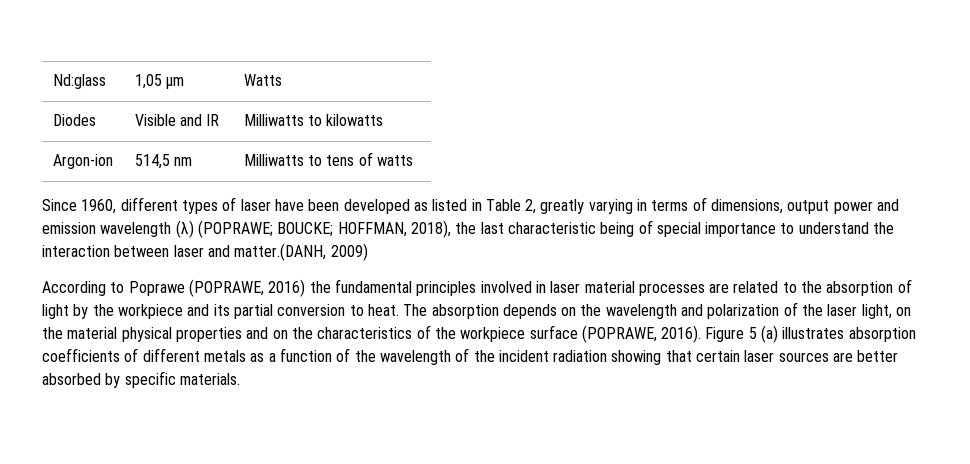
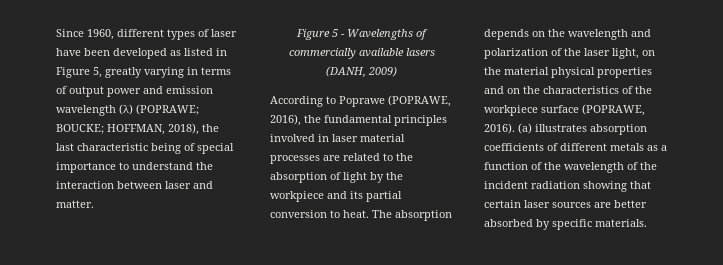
[52,74,106,89] [134,74,184,89] [243,74,282,86] [52,114,96,126] [134,114,220,126] [243,114,384,126] [52,154,113,169] [134,154,192,169] [243,152,413,166] Nd:glass | 1,05 µm | Watts // Diodes | Visible and IR | Milliwatts to kilowatts // Argon-ion | 514,5 nm | Milliwatts to tens of watts // -> (56, 33) none
[485,199,537,214] Table 2, -> [56,67,102,78] Figure 5,
[711,199,784,214] dimensions, -> (67, 90) none
[234,243,327,261] matter.(DANH, -> [56,200,94,208] [296,29,428,40] [288,48,435,59] [326,66,366,78] matter. // Figure 5 - Wavelengths of commercially available lasers (DANH,
[268,279,306,297] 2016) -> [270,114,301,126] 2016),
[705,327,757,342] Figure 5 -> (515, 128) none

